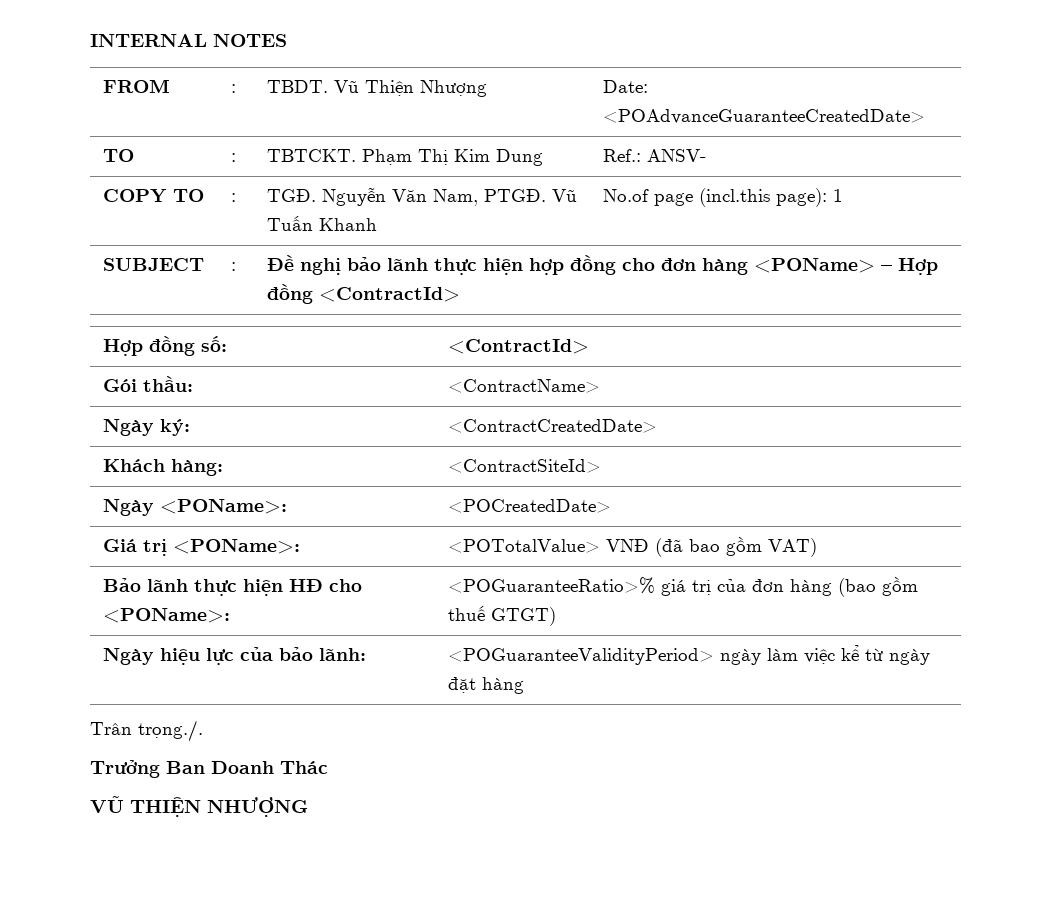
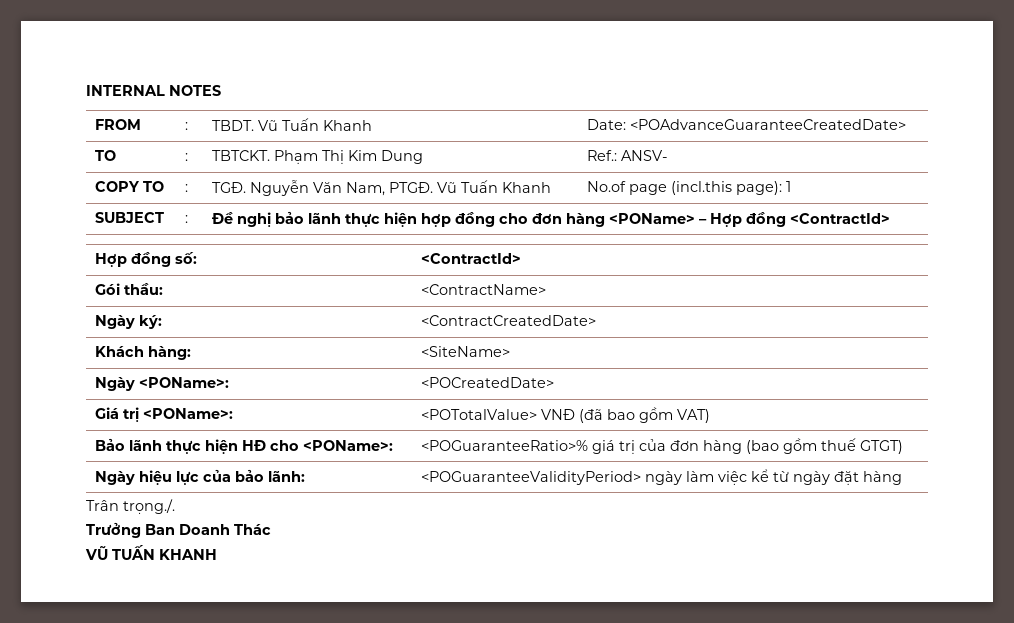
[365,80,488,97] Thiện Nhượng -> [282,118,373,131] Tuấn Khanh
[448,459,602,473] <ContractSiteId> -> [421,346,511,357] <SiteName>
[130,797,308,817] THIỆN NHƯỢNG -> [112,545,217,560] TUẤN KHANH

